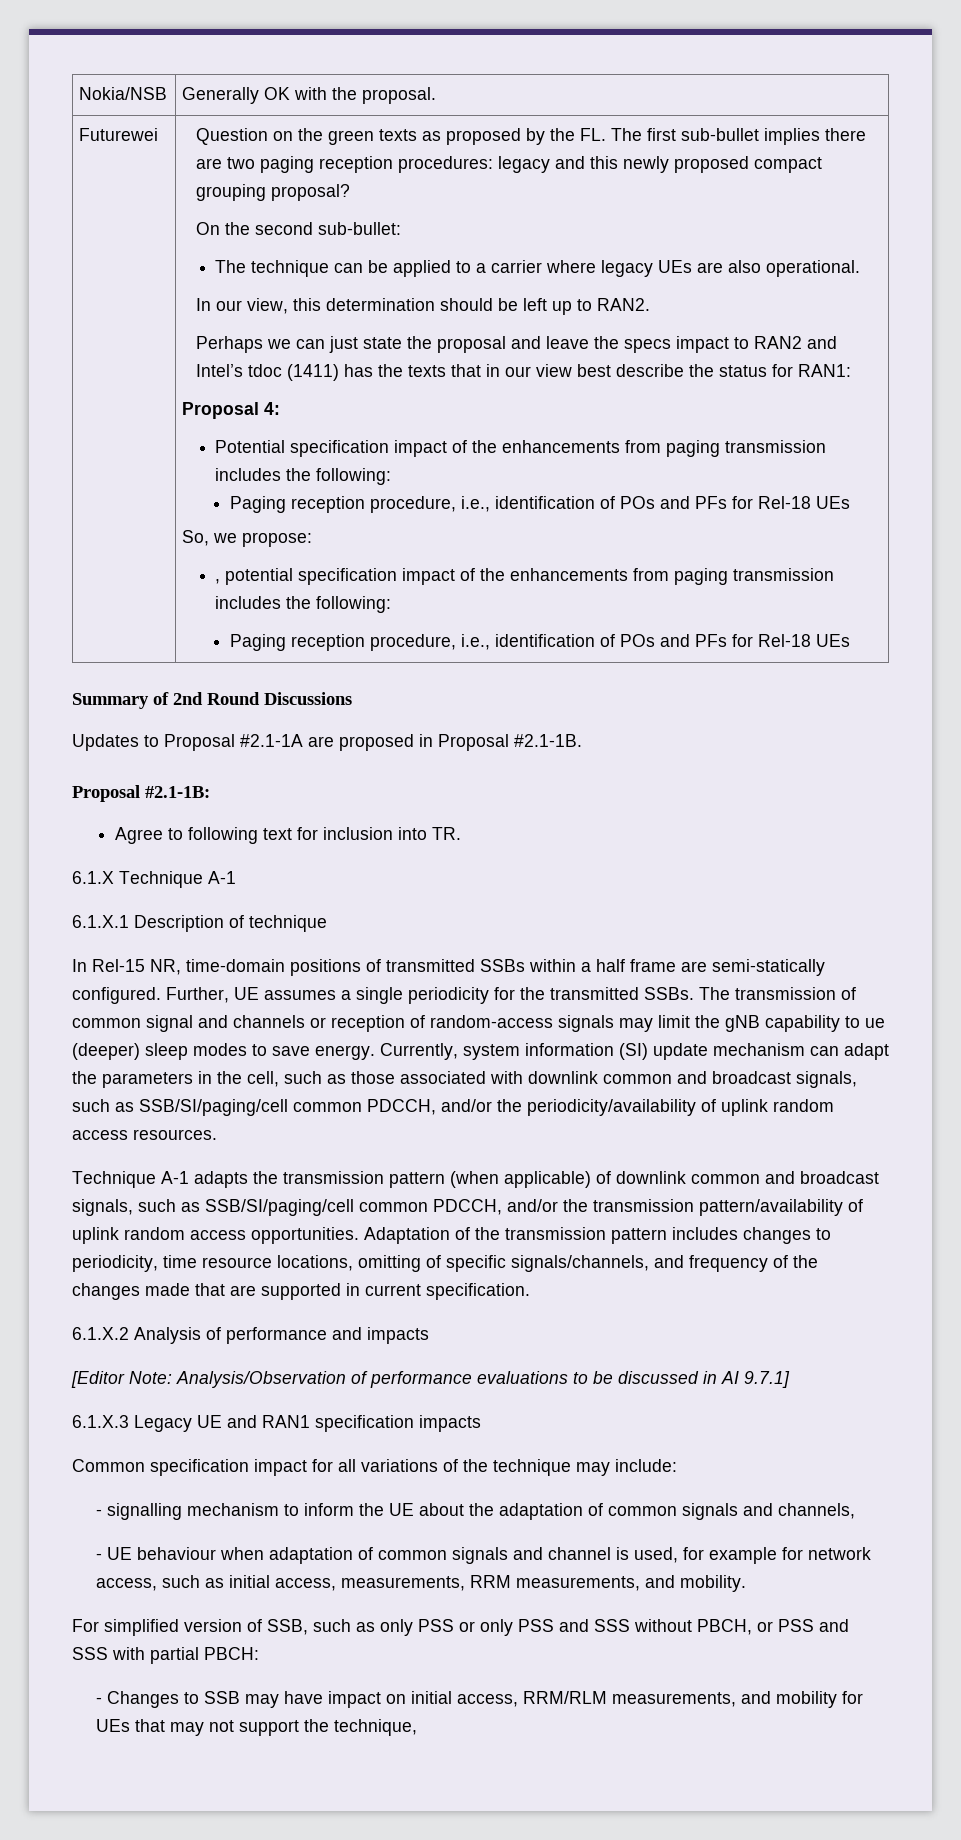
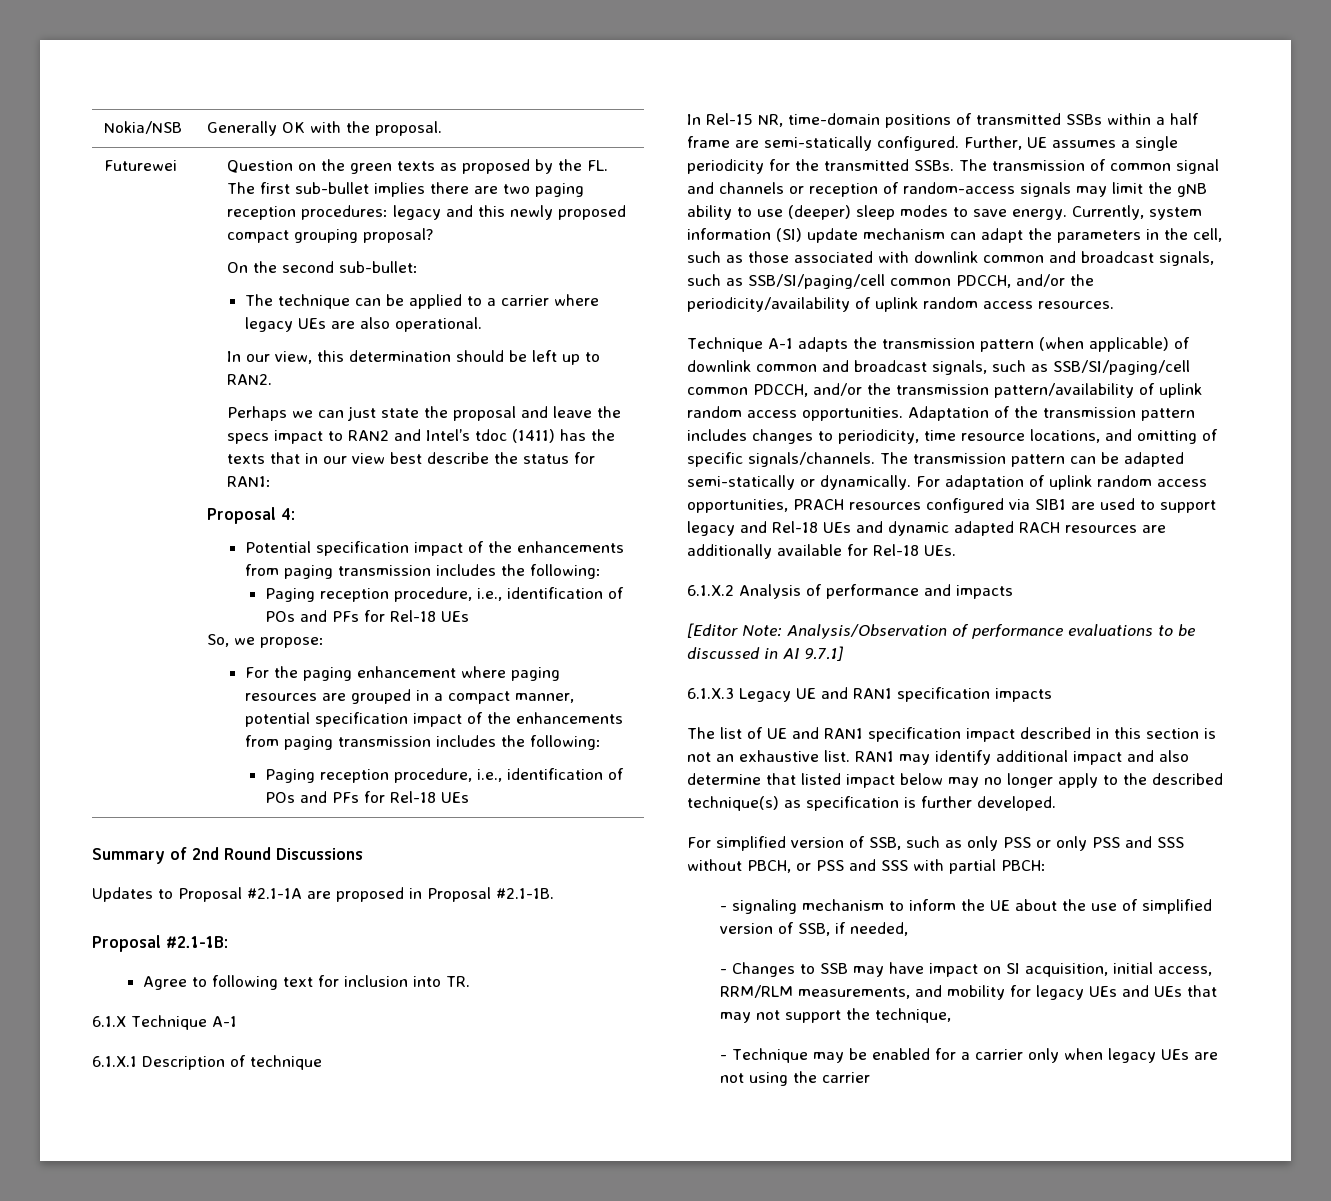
[215,579,221,584] , -> [245,666,561,681] [245,689,575,704] For the paging enhancement where paging resources are grouped in a compact manner,
[765,1015,885,1032] capability to ue -> [687,205,783,220] ability to use
(353, 1263) none -> [1105,429,1132,441] and
[511,1255,818,1272] [72,1283,530,1300] signals/channels, and frequency of the changes made that are supported in current specification. -> [748,452,1184,467] [687,475,1207,490] [687,498,1216,513] [687,521,1166,536] [687,544,956,559] signals/channels. The transmission pattern can be adapted semi-statically or dynamically. For adaptation of uplink random access opportunities, PRACH resources configured via SIB1 are used to support legacy and Rel-18 UEs and dynamic adapted RACH resources are additionally available for Rel-18 UEs.
[72,1459,677,1476] [95,1503,855,1520] [95,1547,871,1564] [95,1575,746,1592] Common specification impact for all variations of the technique may include: // - signalling mechanism to inform the UE about the adaptation of common signals and channels, // - UE behaviour when adaptation of common signals and channel is used, for example for network access, such as initial access, measurements, RRM measurements, and mobility. -> [687,727,1216,742] [687,750,1189,765] [687,773,1223,788] [687,796,1056,811] The list of UE and RAN1 specification impact described in this section is not an exhaustive list. RAN1 may identify additional impact and also determine that listed impact below may no longer apply to the described technique(s) as specification is further developed.
(259, 1653) none -> [719,899,1212,914] [719,922,908,936] // - signaling mechanism to inform the UE about the use of simplified version of SSB, if needed,
(406, 1699) none -> [1005,963,1108,977] SI acquisition,
(863, 1697) none -> [1035,985,1149,1000] legacy UEs and
(417, 1727) none -> [719,1048,1218,1063] [719,1071,870,1086] // - Technique may be enabled for a carrier only when legacy UEs are not using the carrier

